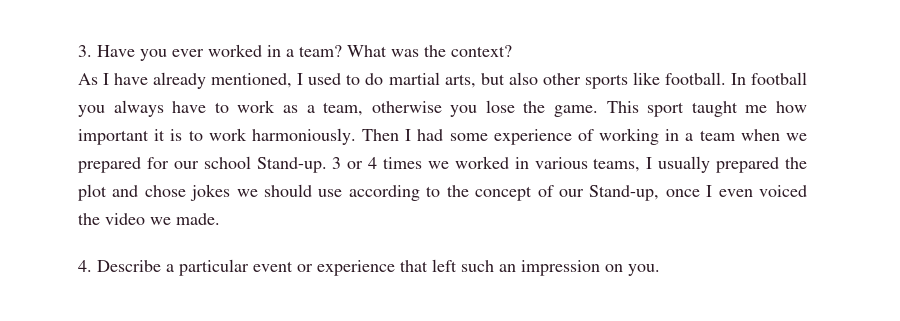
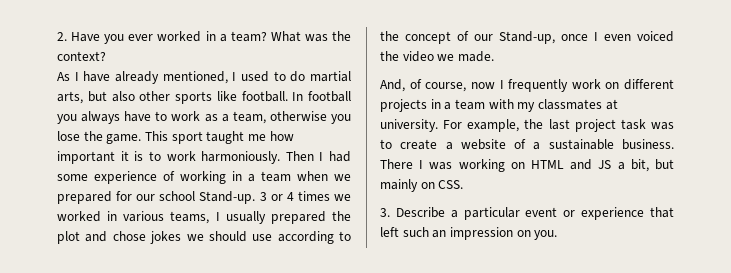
[78,45,92,57] 3. -> [57,32,67,41] 2.
[78,260,92,272] 4. -> [380,79,674,92] [380,99,618,112] [380,119,674,132] [380,139,674,150] [380,159,674,172] [380,179,464,192] [380,208,390,217] And, of course, now I frequently work on different projects in a team with my classmates at university. For example, the last project task was to create a website of a sustainable business. There I was working on HTML and JS a bit, but mainly on CSS. // 3.

